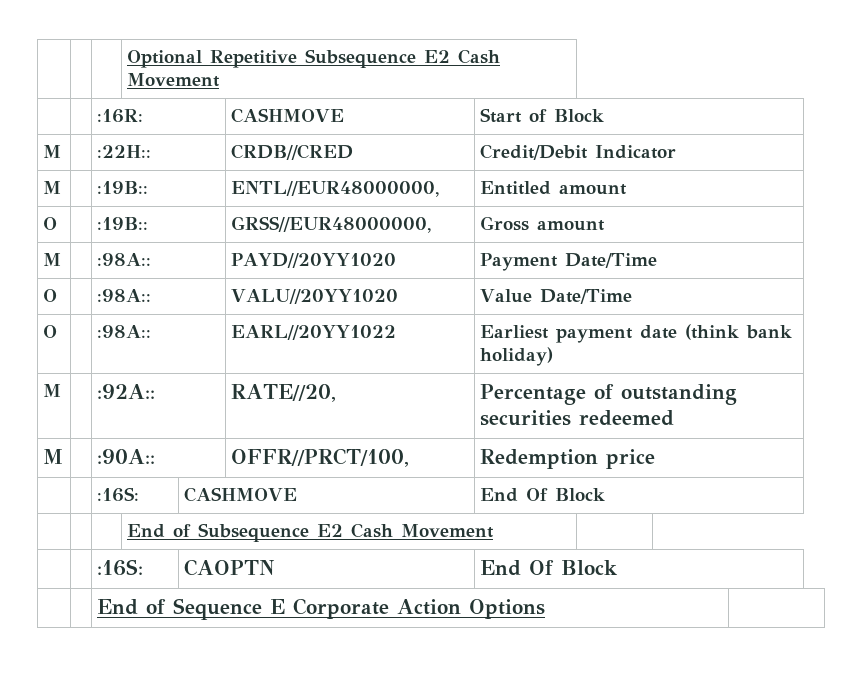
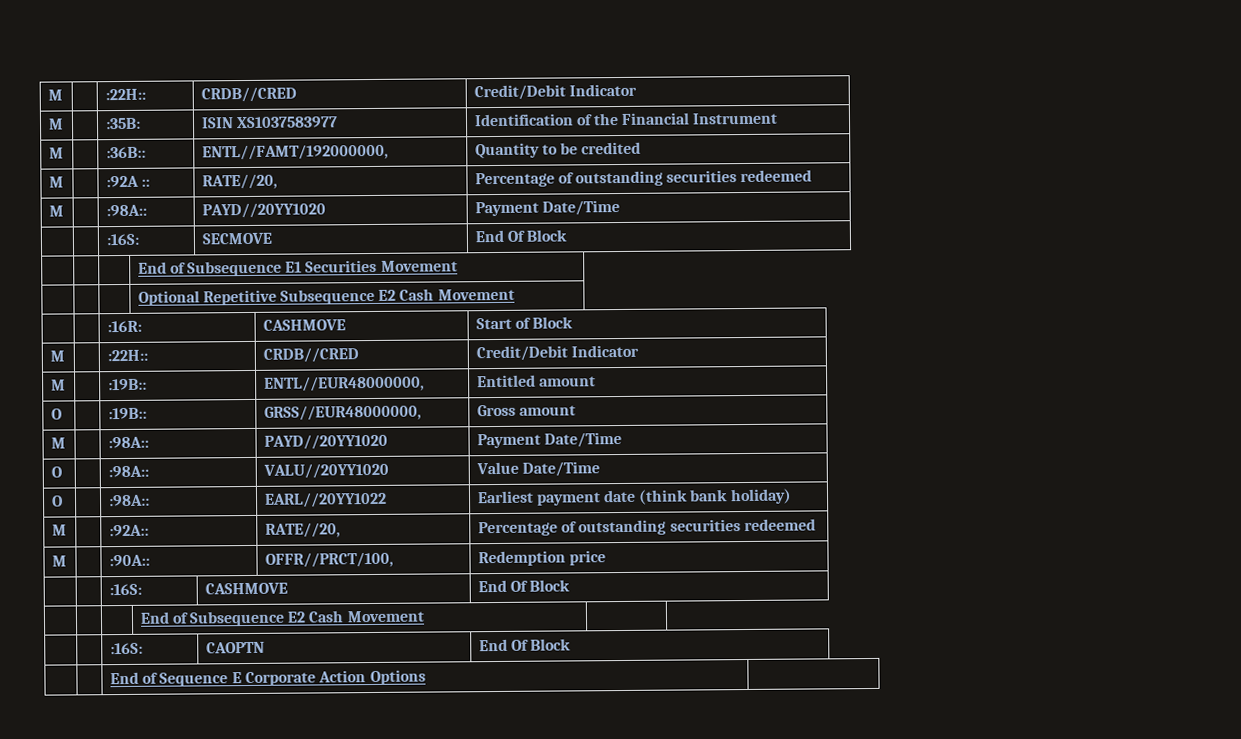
(127, 59) none -> [47,89,63,101] [104,88,146,101] [200,86,297,103] [473,83,637,101] [47,118,64,130] [104,117,141,130] [200,116,338,129] [473,112,779,127] [48,147,64,159] [105,146,146,159] [201,143,389,161] [474,141,642,159] [48,176,64,188] [105,175,150,188] [201,173,278,190] [474,169,813,188] [48,205,64,217] [105,204,147,217] [201,202,326,219] [474,200,620,217] [105,233,139,246] [201,232,272,245] [474,229,568,243] [137,259,458,277] M | | :22H:: | CRDB//CRED | Credit/Debit Indicator // M | | :35B: | ISIN XS1037583977 | Identification of the Financial Instrument // M | | :36B:: | ENTL//FAMT/192000000, | Quantity to be credited // M | | :92A :: | RATE//20, | Percentage of outstanding securities redeemed // M | | :98A:: | PAYD//20YY1020 | Payment Date/Time // | | :16S: | SECMOVE | End Of Block // | | | End of Subsequence E1 Securities Movement //

